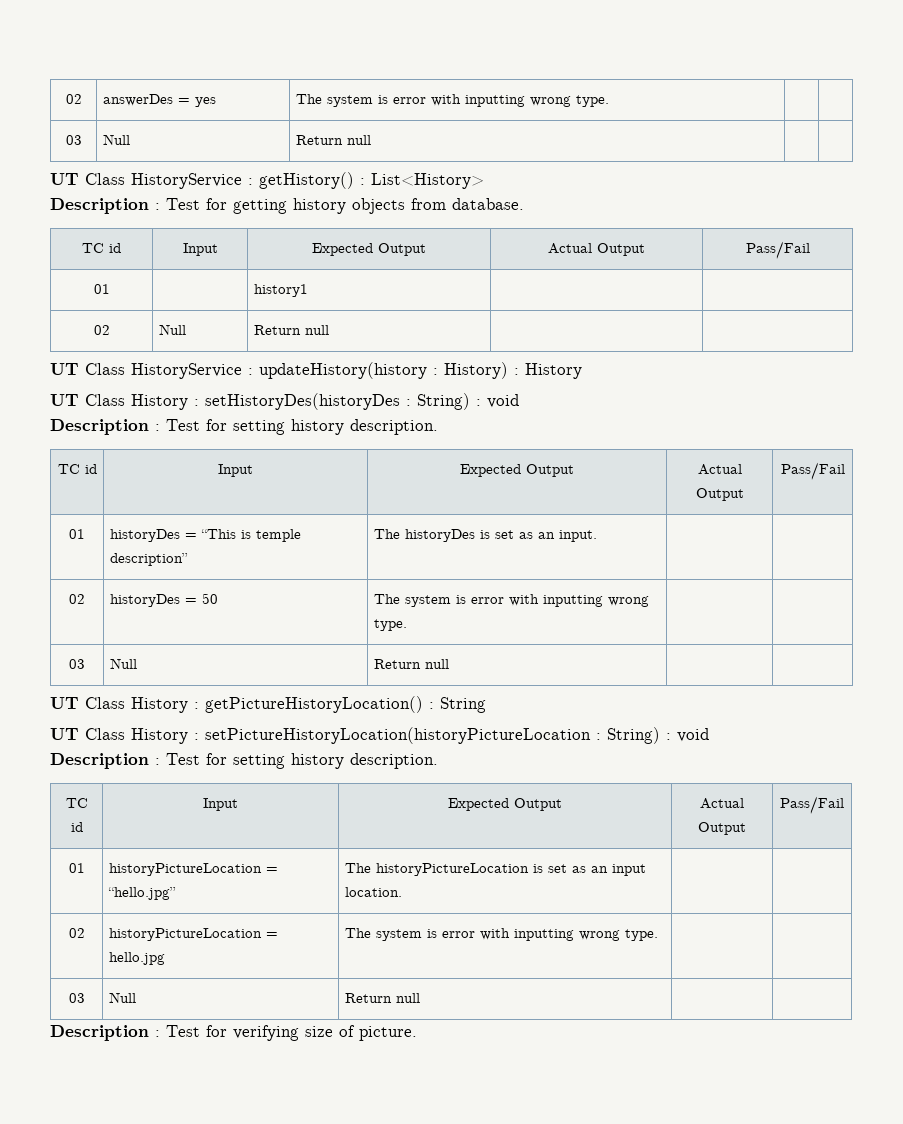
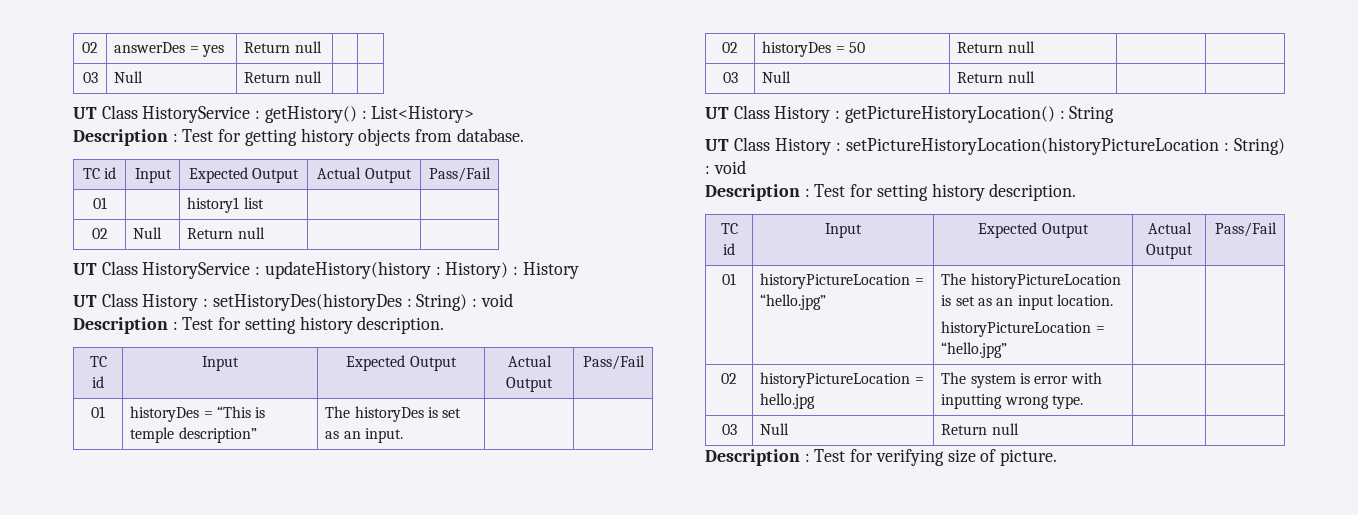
[296,94,610,107] The system is error with inputting wrong type. -> [244,41,322,53] Return null
(309, 290) none -> [243,197,264,209] list
[374,594,650,607] [374,619,408,631] The system is error with inputting wrong type. -> [957,41,1035,53] Return null
(403, 892) none -> [941,321,1105,337] [941,342,1008,358] // historyPictureLocation = “hello.jpg”

